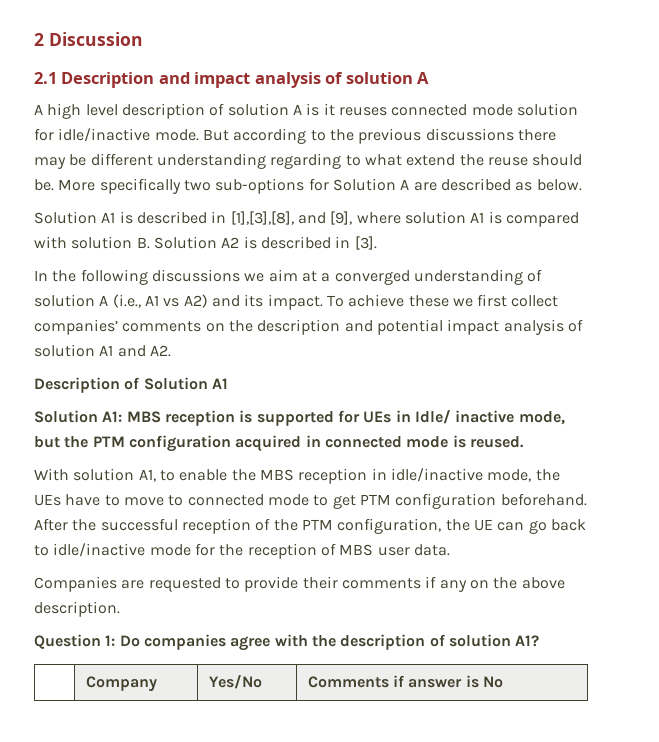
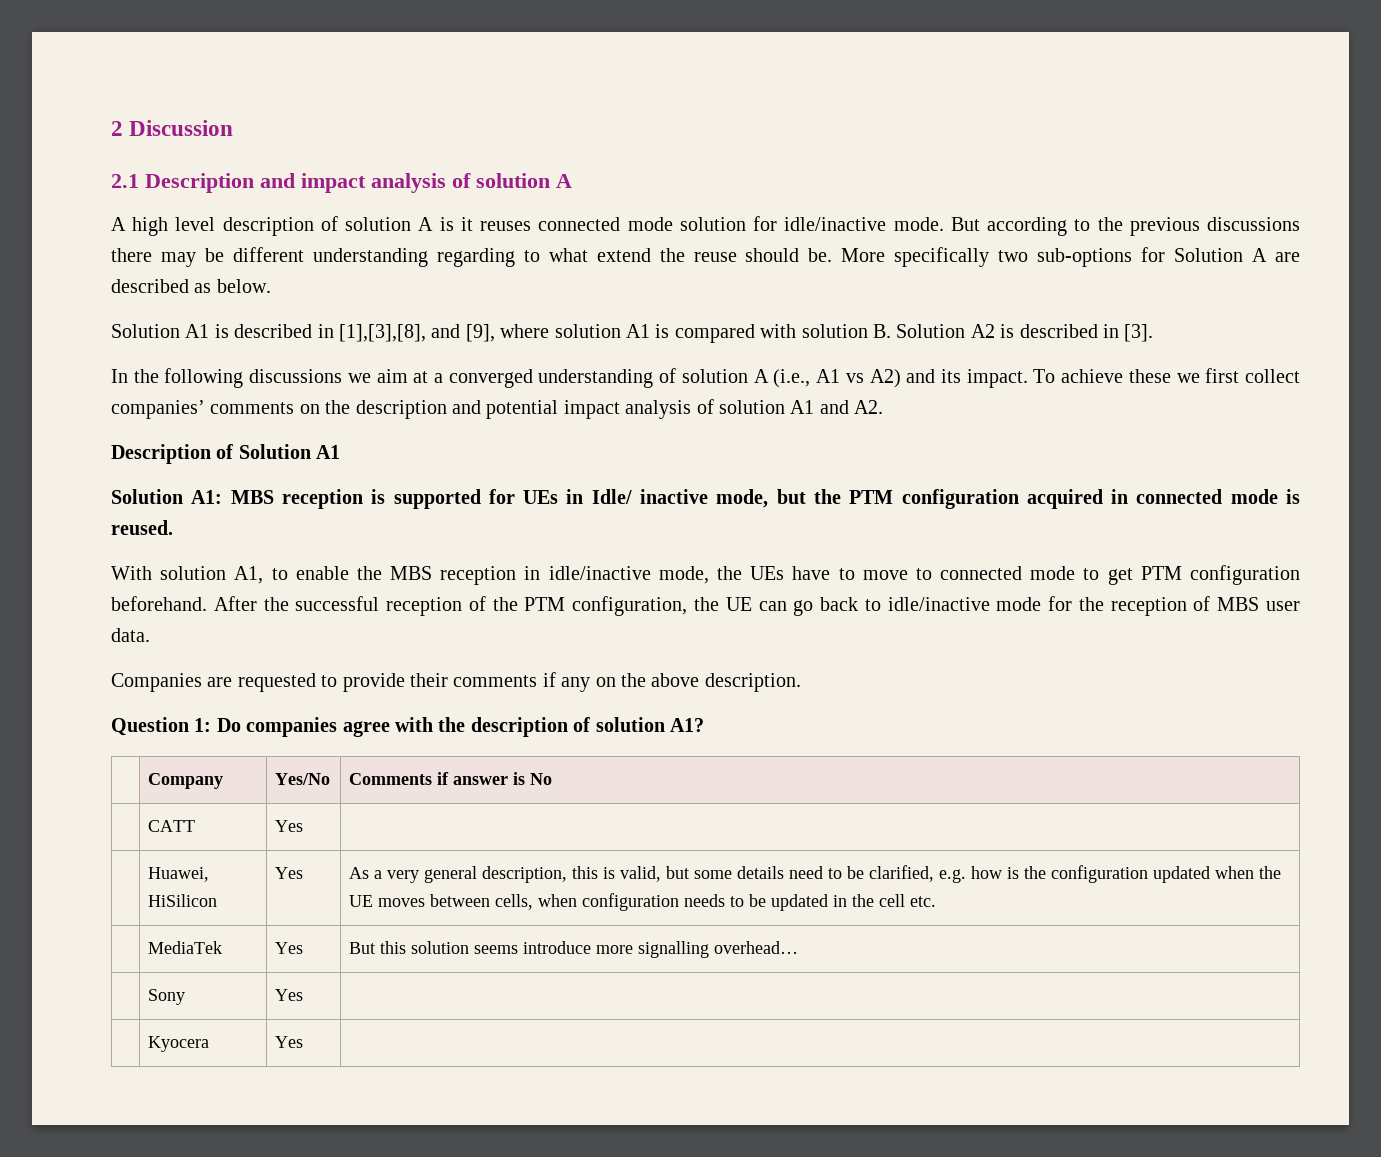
(503, 682) none -> [148,820,196,832] [275,820,304,832] [148,867,210,882] [148,894,218,907] [275,867,304,879] [349,865,1282,883] [349,893,937,911] [148,941,223,954] [275,942,304,954] [349,941,799,958] [148,989,186,1005] [275,989,304,1001] [148,1036,210,1052] [275,1036,304,1048] // | CATT | Yes | // | Huawei, HiSilicon | Yes | As a very general description, this is valid, but some details need to be clarified, e.g. how is the configuration updated when the UE moves between cells, when configuration needs to be updated in the cell etc. // | MediaTek | Yes | But this solution seems introduce more signalling overhead… // | Sony | Yes | // | Kyocera | Yes |

